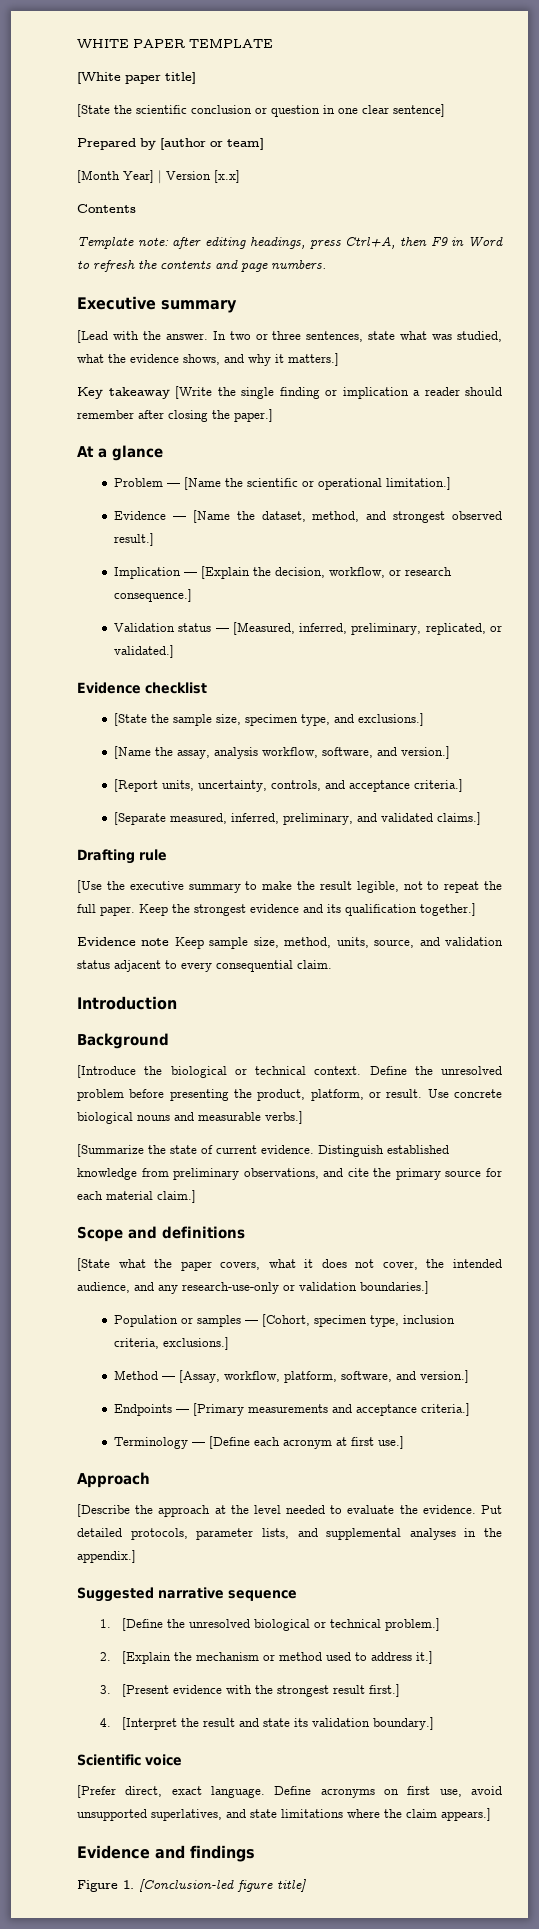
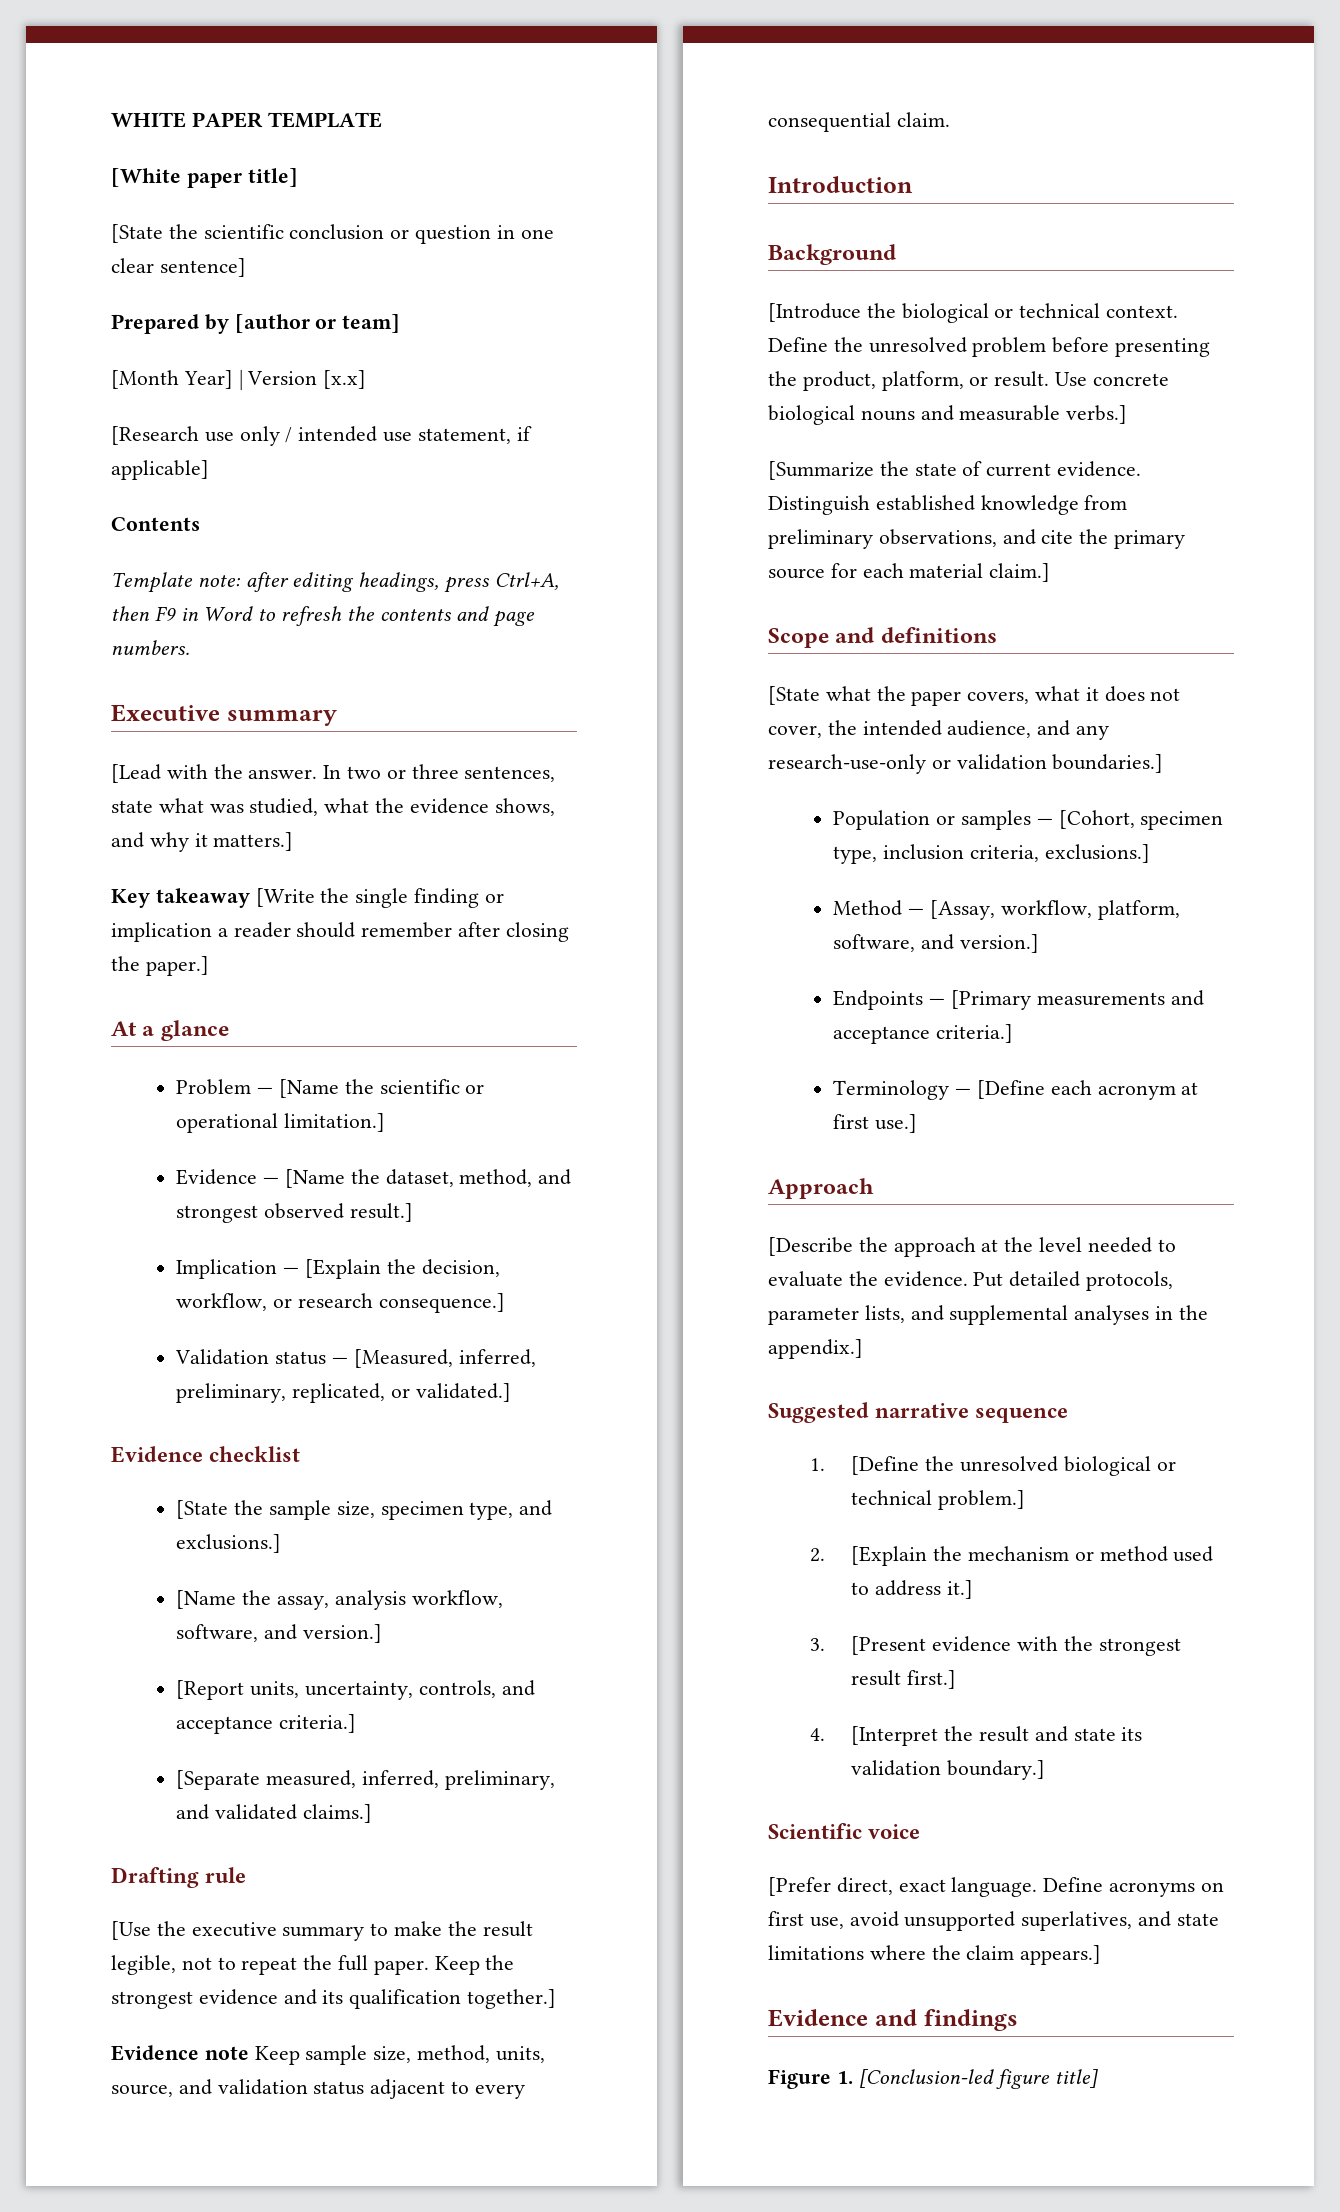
(240, 176) none -> [111,426,532,446] [111,460,209,480] // [Research use only / intended use statement, if applicable]

